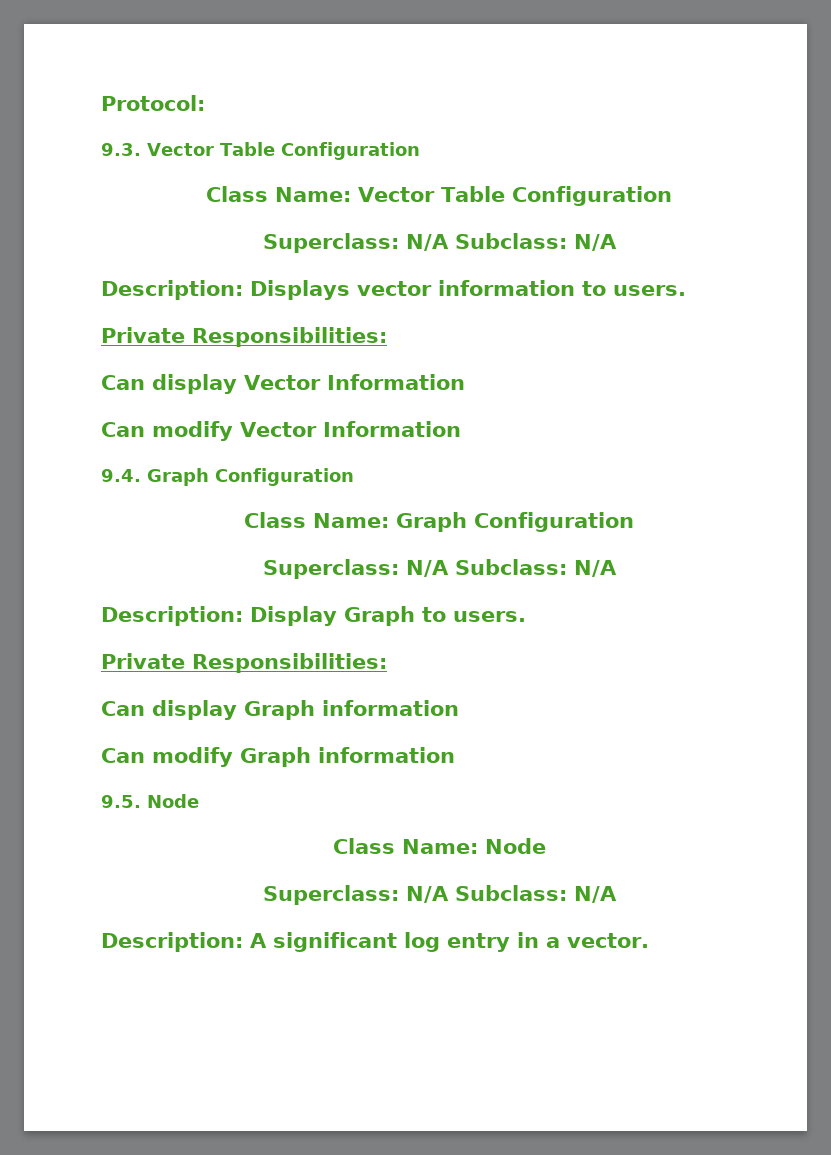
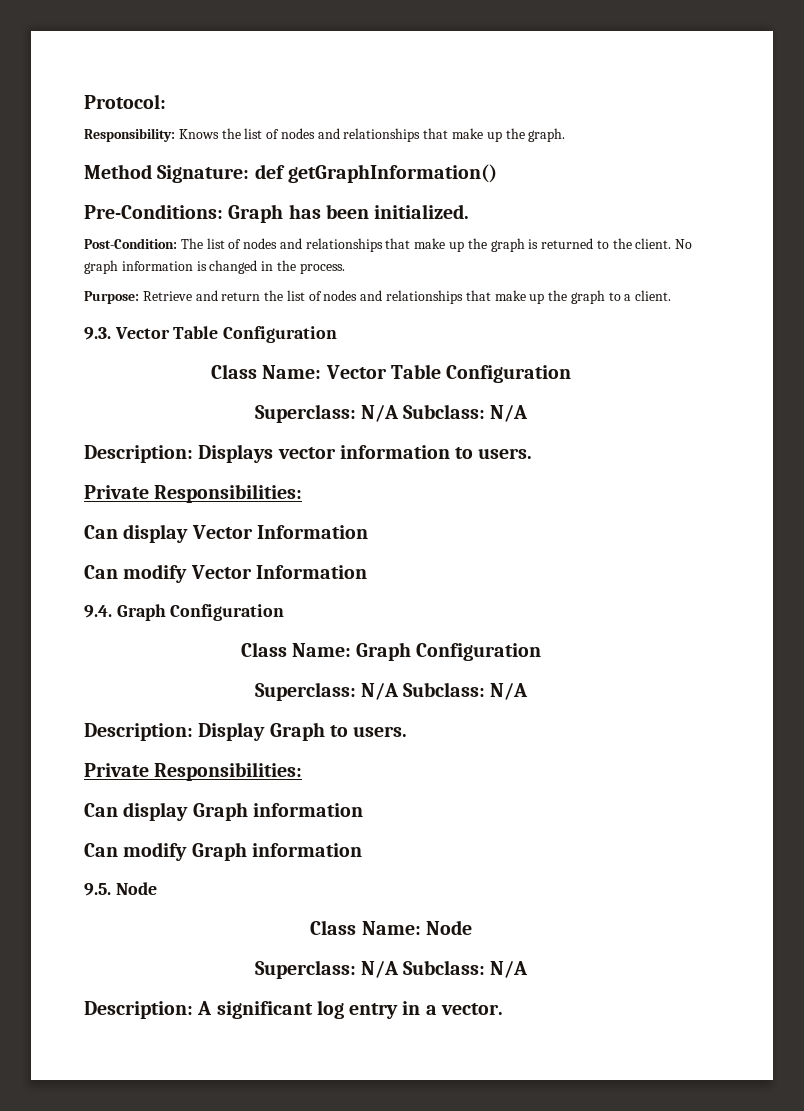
(205, 103) none -> [84,128,566,142] [84,164,497,183] [84,204,470,223] [84,238,693,252] [84,260,345,274] [84,290,672,304] // Responsibility: Knows the list of nodes and relationships that make up the graph. // Method Signature: def getGraphInformation() // Pre-Conditions: Graph has been initialized. // Post-Condition: The list of nodes and relationships that make up the graph is returned to the client. No graph information is changed in the process. // Purpose: Retrieve and return the list of nodes and relationships that make up the graph to a client.

